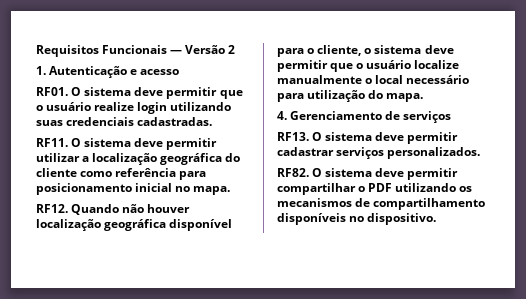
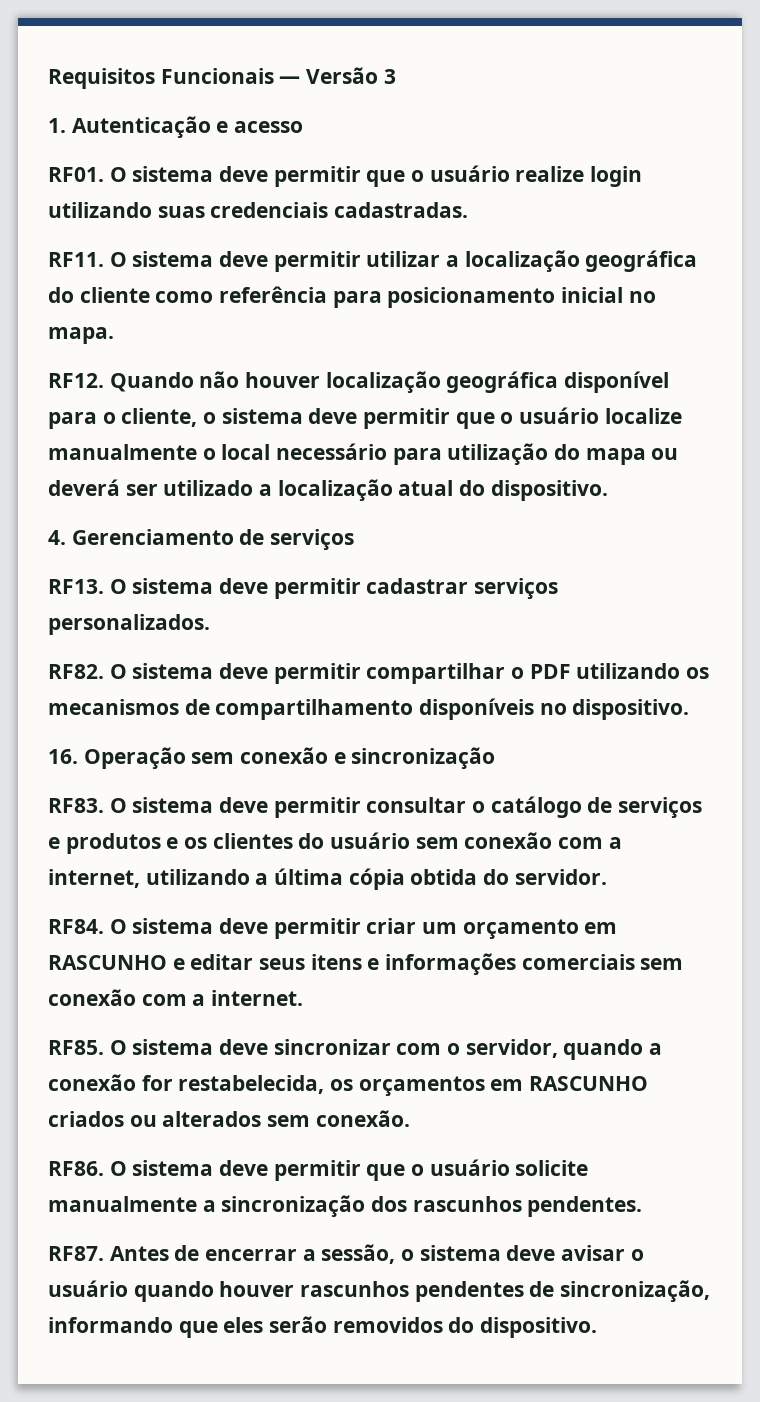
[228,45,236,54] 2 -> [383,69,396,84] 3
[386,93,424,102] mapa. -> [585,448,679,465] [48,479,608,501] mapa ou deverá ser utilizado a localização atual do dispositivo.
(437, 219) none -> [48,747,496,769] [48,796,703,818] [48,832,622,854] [48,868,607,890] [48,918,618,939] [48,953,684,975] [48,989,304,1006] [48,1039,663,1060] [48,1074,649,1096] [48,1110,410,1127] [48,1159,589,1181] [48,1195,643,1217] [48,1244,644,1264] [48,1280,711,1302] [48,1316,598,1338] // 16. Operação sem conexão e sincronização // RF83. O sistema deve permitir consultar o catálogo de serviços e produtos e os clientes do usuário sem conexão com a internet, utilizando a última cópia obtida do servidor. // RF84. O sistema deve permitir criar um orçamento em RASCUNHO e editar seus itens e informações comerciais sem conexão com a internet. // RF85. O sistema deve sincronizar com o servidor, quando a conexão for restabelecida, os orçamentos em RASCUNHO criados ou alterados sem conexão. // RF86. O sistema deve permitir que o usuário solicite manualmente a sincronização dos rascunhos pendentes. // RF87. Antes de encerrar a sessão, o sistema deve avisar o usuário quando houver rascunhos pendentes de sincronização, informando que eles serão removidos do dispositivo.

